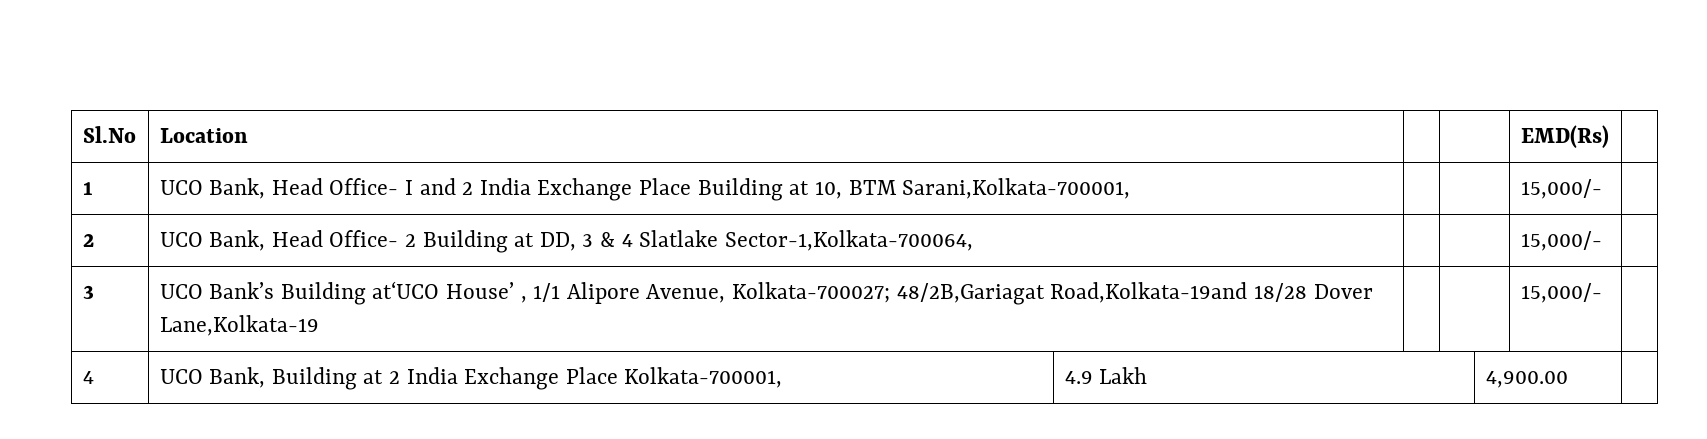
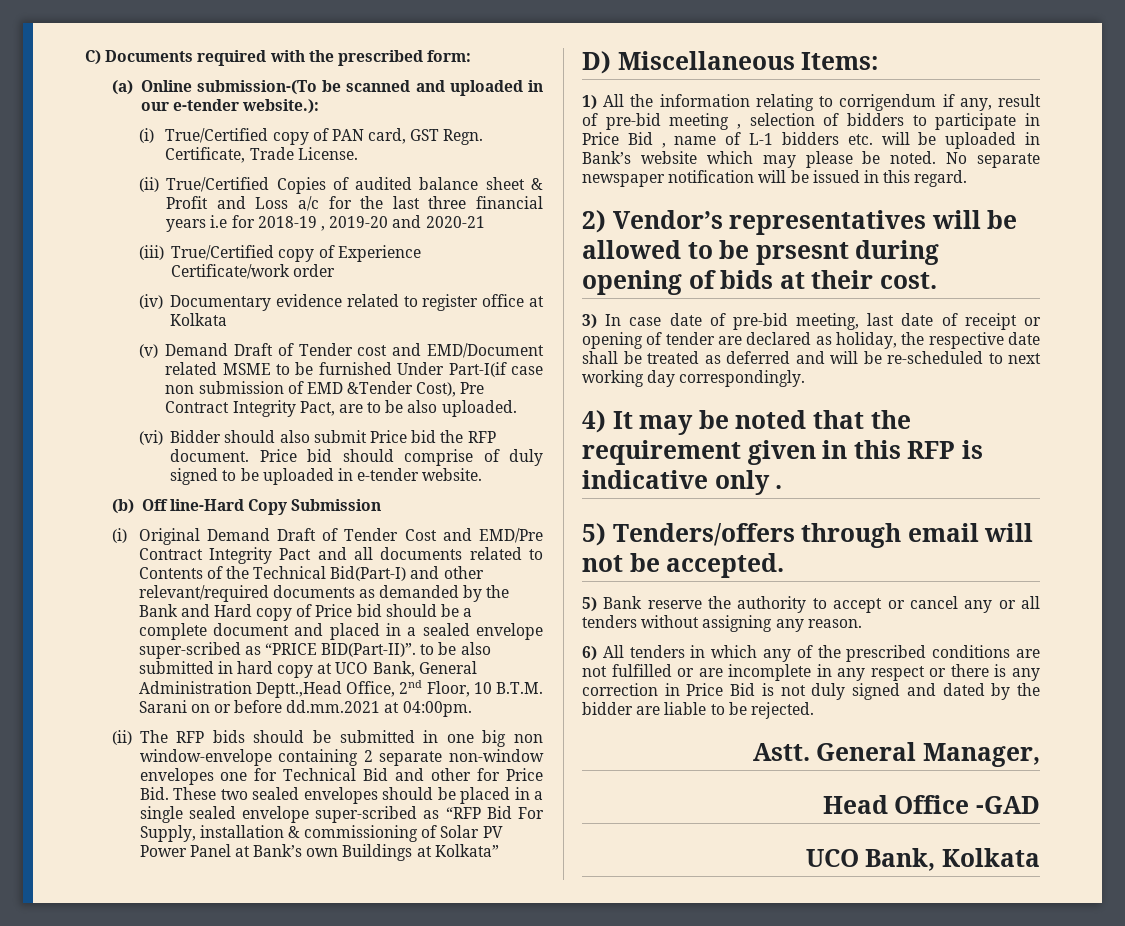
[82,126,136,143] [159,128,248,143] [1520,125,1609,148] [82,182,93,195] [159,178,1131,201] [1520,179,1602,199] [82,234,94,247] [159,230,973,253] [1520,231,1602,251] [82,285,94,299] [159,281,1373,305] [159,315,319,336] [1520,283,1602,303] [82,371,94,384] [159,367,783,390] [1064,367,1148,384] [1485,371,1568,388] Sl.No | Location | | | EMD(Rs) | // 1 | UCO Bank, Head Office- I and 2 India Exchange Place Building at 10, BTM Sarani,Kolkata-700001, | | | 15,000/- | // 2 | UCO Bank, Head Office- 2 Building at DD, 3 & 4 Slatlake Sector-1,Kolkata-700064, | | | 15,000/- | // 3 | UCO Bank’s Building at‘UCO House’ , 1/1 Alipore Avenue, Kolkata-700027; 48/2B,Gariagat Road,Kolkata-19and 18/28 Dover Lane,Kolkata-19 | | | 15,000/- | // 4 | UCO Bank, Building at 2 India Exchange Place Kolkata-700001, | 4.9 Lakh | 4,900.00 | -> [85,50,472,66] [111,80,544,96] [140,99,319,114] [138,128,484,145] [165,147,358,163] [138,177,543,194] [166,196,543,211] [166,215,485,232] [138,245,421,262] [171,264,336,279] [138,294,544,311] [170,313,228,326] [138,343,544,358] [165,362,543,377] [165,381,485,397] [165,400,517,417] [138,430,496,445] [170,449,543,466] [170,468,483,485] [111,499,382,515] [111,528,543,545] [138,547,543,564] [138,566,484,581] [138,585,510,602] [138,604,473,621] [138,623,543,640] [138,642,491,659] [138,661,477,678] [138,680,543,698] [138,700,472,717] [111,730,543,747] [139,749,544,766] [139,768,543,785] [139,787,544,804] [139,806,544,823] [139,825,503,842] [139,844,499,861] [582,51,879,74] [582,94,1041,111] [582,113,1040,130] [582,132,1040,149] [582,151,1040,168] [582,170,968,187] [582,210,1018,235] [582,240,940,265] [582,270,938,295] [582,313,1041,330] [582,332,1040,349] [582,351,1041,364] [582,370,806,387] [582,410,911,435] [582,440,984,465] [582,470,783,495] [582,523,1034,548] [582,553,785,578] [582,596,1040,613] [582,615,862,632] [582,645,1040,662] [582,664,1040,681] [582,683,1040,700] [582,702,814,719] [752,742,1040,767] [822,795,1040,814] [805,848,1040,871] C) Documents required with the prescribed form: // (a) Online submission-(To be scanned and uploaded in our e-tender website.): // (i) True/Certified copy of PAN card, GST Regn. Certificate, Trade License. // (ii) True/Certified Copies of audited balance sheet & Profit and Loss a/c for the last three financial years i.e for 2018-19 , 2019-20 and 2020-21 // (iii) True/Certified copy of Experience Certificate/work order // (iv) Documentary evidence related to register office at Kolkata // (v) Demand Draft of Tender cost and EMD/Document related MSME to be furnished Under Part-I(if case non submission of EMD &Tender Cost), Pre Contract Integrity Pact, are to be also uploaded. // (vi) Bidder should also submit Price bid the RFP document. Price bid should comprise of duly signed to be uploaded in e-tender website. // (b) Off line-Hard Copy Submission // (i) Original Demand Draft of Tender Cost and EMD/Pre Contract Integrity Pact and all documents related to Contents of the Technical Bid(Part-I) and other relevant/required documents as demanded by the Bank and Hard copy of Price bid should be a complete document and placed in a sealed envelope super-scribed as “PRICE BID(Part-II)”. to be also submitted in hard copy at UCO Bank, General Administration Deptt.,Head Office, 2nd Floor, 10 B.T.M. Sarani on or before dd.mm.2021 at 04:00pm. // (ii) The RFP bids should be submitted in one big non window-envelope containing 2 separate non-window envelopes one for Technical Bid and other for Price Bid. These two sealed envelopes should be placed in a single sealed envelope super-scribed as “RFP Bid For Supply, installation & commissioning of Solar PV Power Panel at Bank’s own Buildings at Kolkata” // D) Miscellaneous Items: // 1) All the information relating to corrigendum if any, result of pre-bid meeting , selection of bidders to participate in Price Bid , name of L-1 bidders etc. will be uploaded in Bank’s website which may please be noted. No separate newspaper notification will be issued in this regard. // 2) Vendor’s representatives will be allowed to be prsesnt during opening of bids at their cost. // 3) In case date of pre-bid meeting, last date of receipt or opening of tender are declared as holiday, the respective date shall be treated as deferred and will be re-scheduled to next working day correspondingly. // 4) It may be noted that the requirement given in this RFP is indicative only . // 5) Tenders/offers through email will not be accepted. // 5) Bank reserve the authority to accept or cancel any or all tenders without assigning any reason. // 6) All tenders in which any of the prescribed conditions are not fulfilled or are incomplete in any respect or there is any correction in Price Bid is not duly signed and dated by the bidder are liable to be rejected. // Astt. General Manager, // Head Office -GAD // UCO Bank, Kolkata

